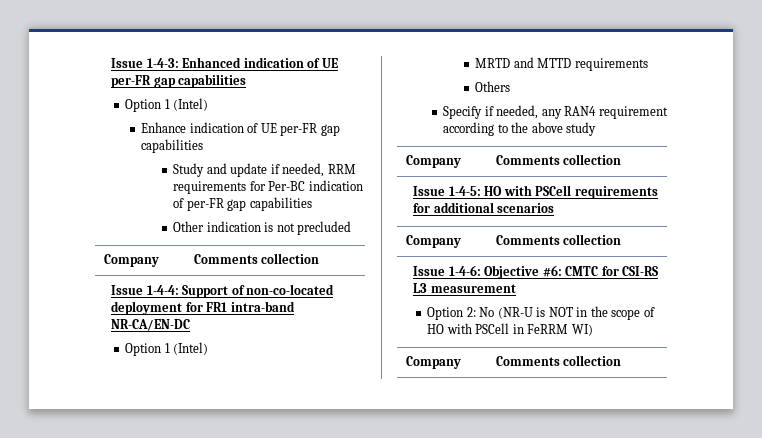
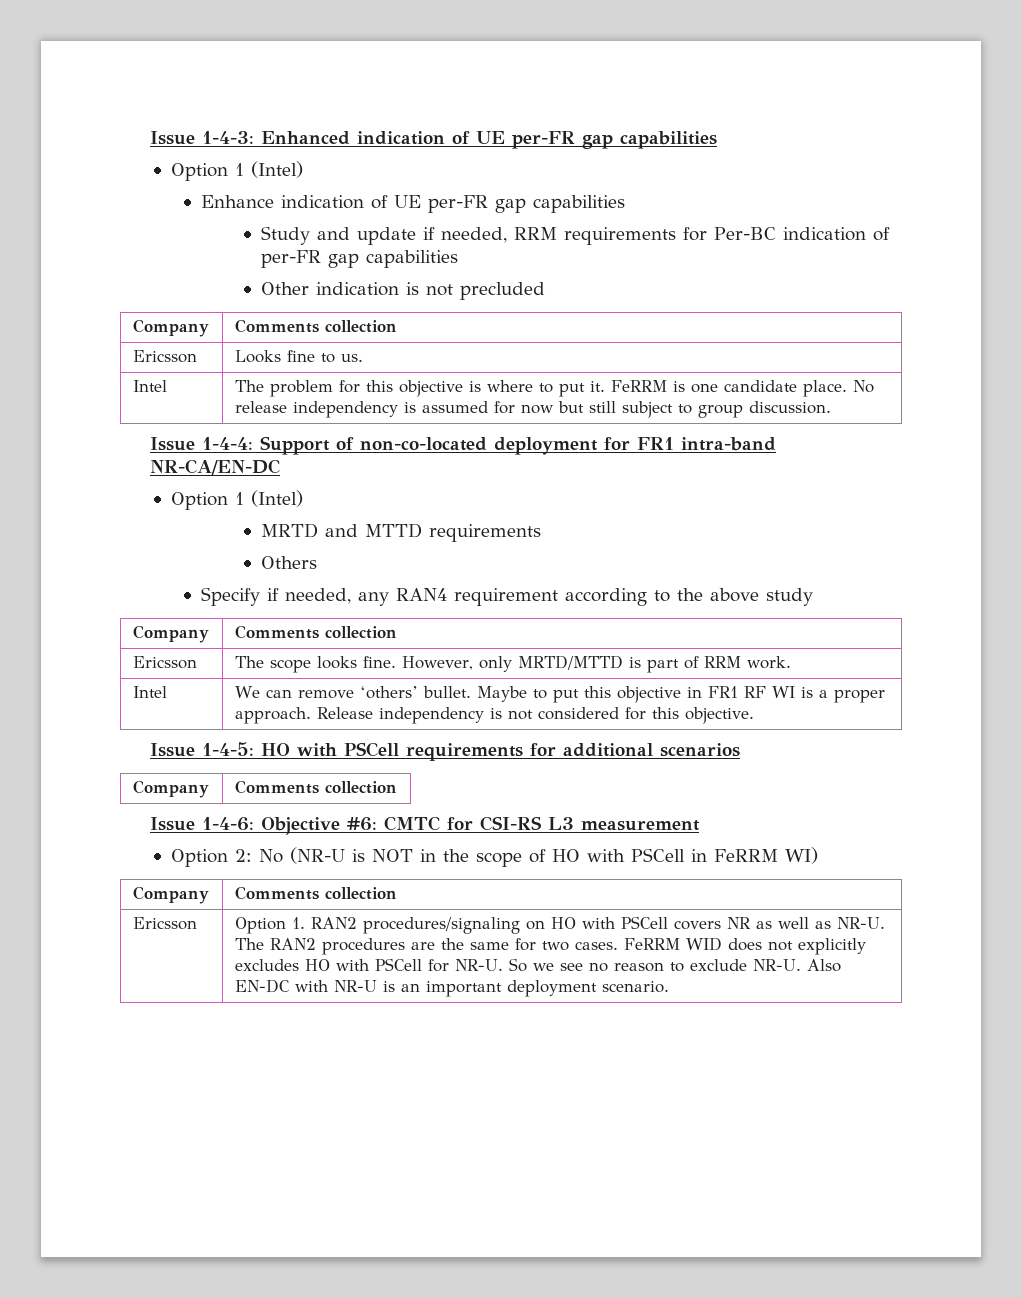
(320, 258) none -> [132,350,197,363] [234,350,363,363] [132,380,167,392] [234,380,874,397] [234,401,831,418] // Ericsson | Looks fine to us. // Intel | The problem for this objective is where to put it. FeRRM is one candidate place. No release independency is assumed for now but still subject to group discussion.
(622, 159) none -> [132,656,197,669] [234,655,791,673] [132,686,167,698] [234,686,885,703] [234,707,754,724] // Ericsson | The scope looks fine. However, only MRTD/MTTD is part of RRM work. // Intel | We can remove ‘others’ bullet. Maybe to put this objective in FR1 RF WI is a proper approach. Release independency is not considered for this objective.
(622, 360) none -> [132,917,197,930] [234,916,885,934] [234,937,866,955] [234,958,841,972] [234,979,669,997] // Ericsson | Option 1. RAN2 procedures/signaling on HO with PSCell covers NR as well as NR-U. The RAN2 procedures are the same for two cases. FeRRM WID does not explicitly excludes HO with PSCell for NR-U. So we see no reason to exclude NR-U. Also EN-DC with NR-U is an important deployment scenario.

